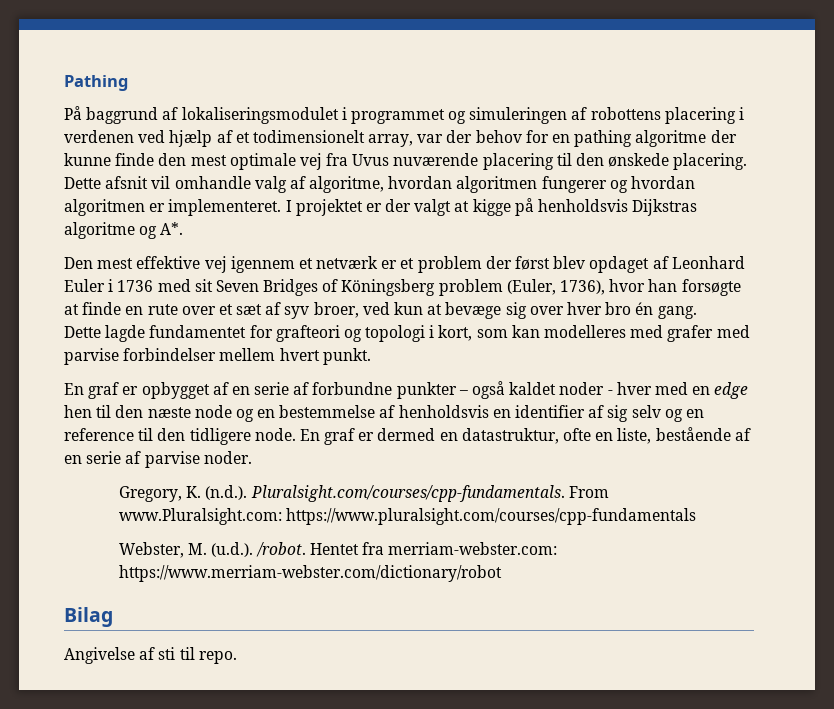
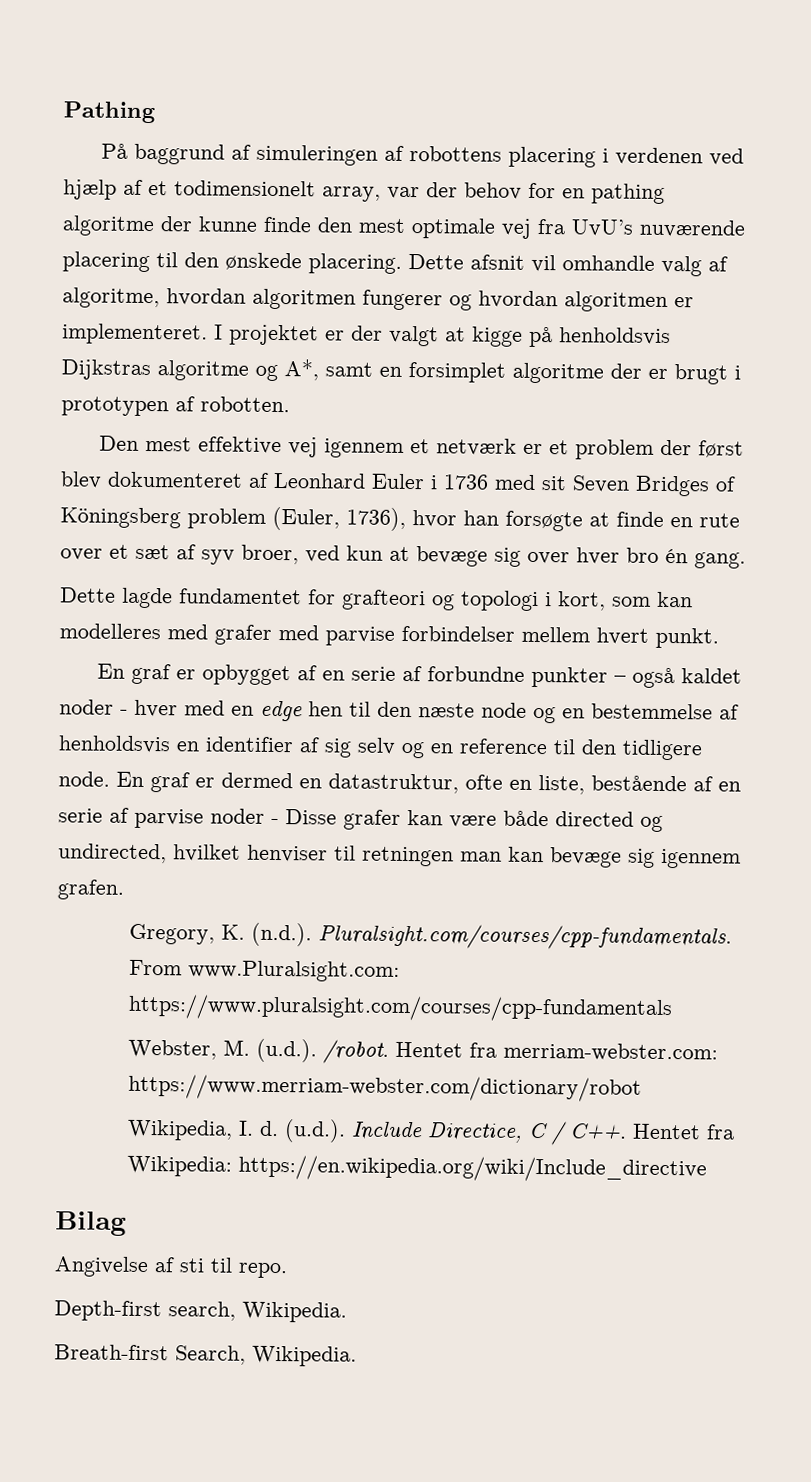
[181,107,467,124] lokaliseringsmodulet i programmet og -> (251, 152) none
[352,154,390,166] Uvus -> [571,219,634,237] UvU’s
[160,222,184,235] A*. -> [284,359,741,385] [61,396,290,417] A*, samt en forsimplet algoritme der er brugt i prototypen af robotten.
[589,256,650,273] opdaget -> [107,471,243,488] dokumenteret
[203,451,252,464] noder. -> [210,808,663,832] [58,843,741,869] [57,879,124,900] noder - Disse grafer kan være både directed og undirected, hvilket henviser til retningen man kan bevæge sig igennem grafen.
(503, 573) none -> [126,1119,735,1146] [126,1154,707,1183] // Wikipedia, I. d. (u.d.). Include Directice, C / C++. Hentet fra Wikipedia: https://en.wikipedia.org/wiki/Include_directive
(237, 657) none -> [54,1300,347,1323] [54,1344,357,1367] // Depth-first search, Wikipedia. // Breath-first Search, Wikipedia.

